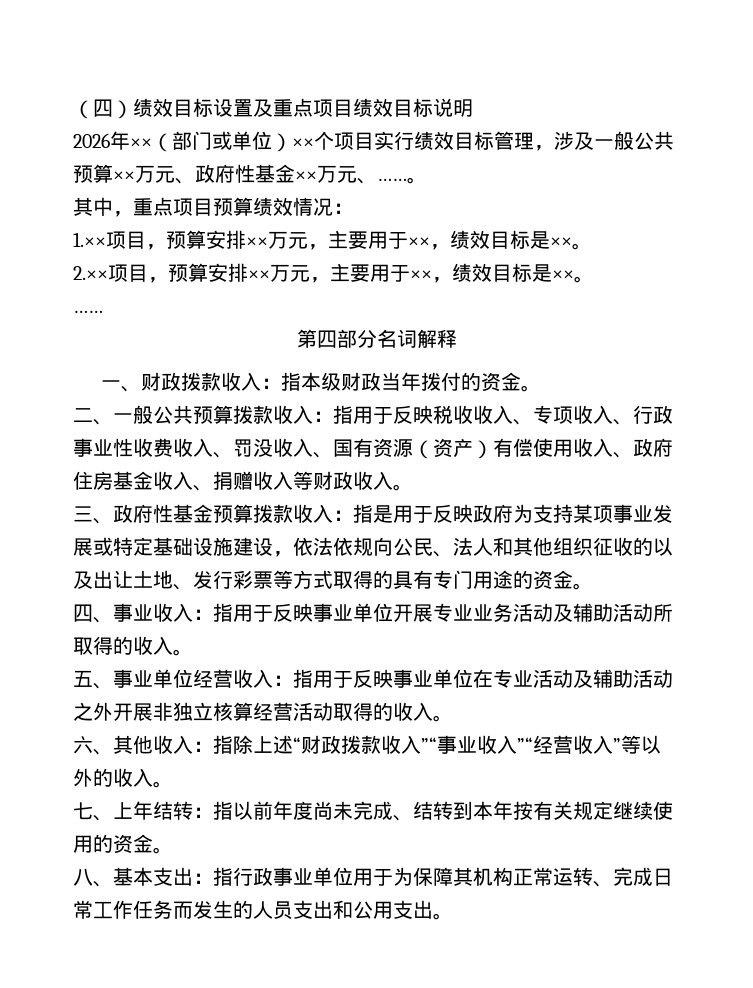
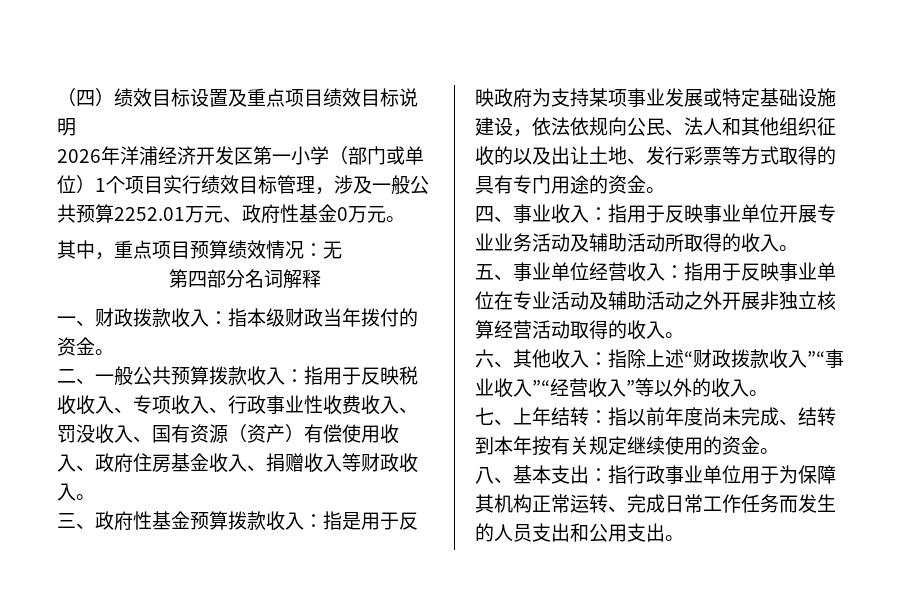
[130,138,152,148] ×× -> [120,146,329,166] 洋浦经济开发区第一小学
[292,138,314,148] ×× -> [95,178,106,192] 1
[113,171,135,181] ×× -> [114,207,185,221] 2252.01
[295,165,407,184] ××万元、…… -> [337,206,386,223] 0万元
[73,230,592,250] [73,263,594,283] [73,310,103,313] // 1.××项目，预算安排××万元，主要用于××，绩效目标是××。 // 2.××项目，预算安排××万元，主要用于××，绩效目标是××。 // …… -> [323,241,342,259] 无

